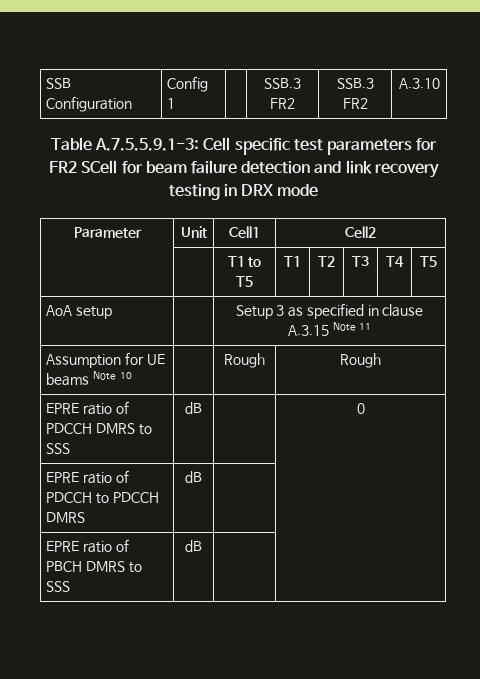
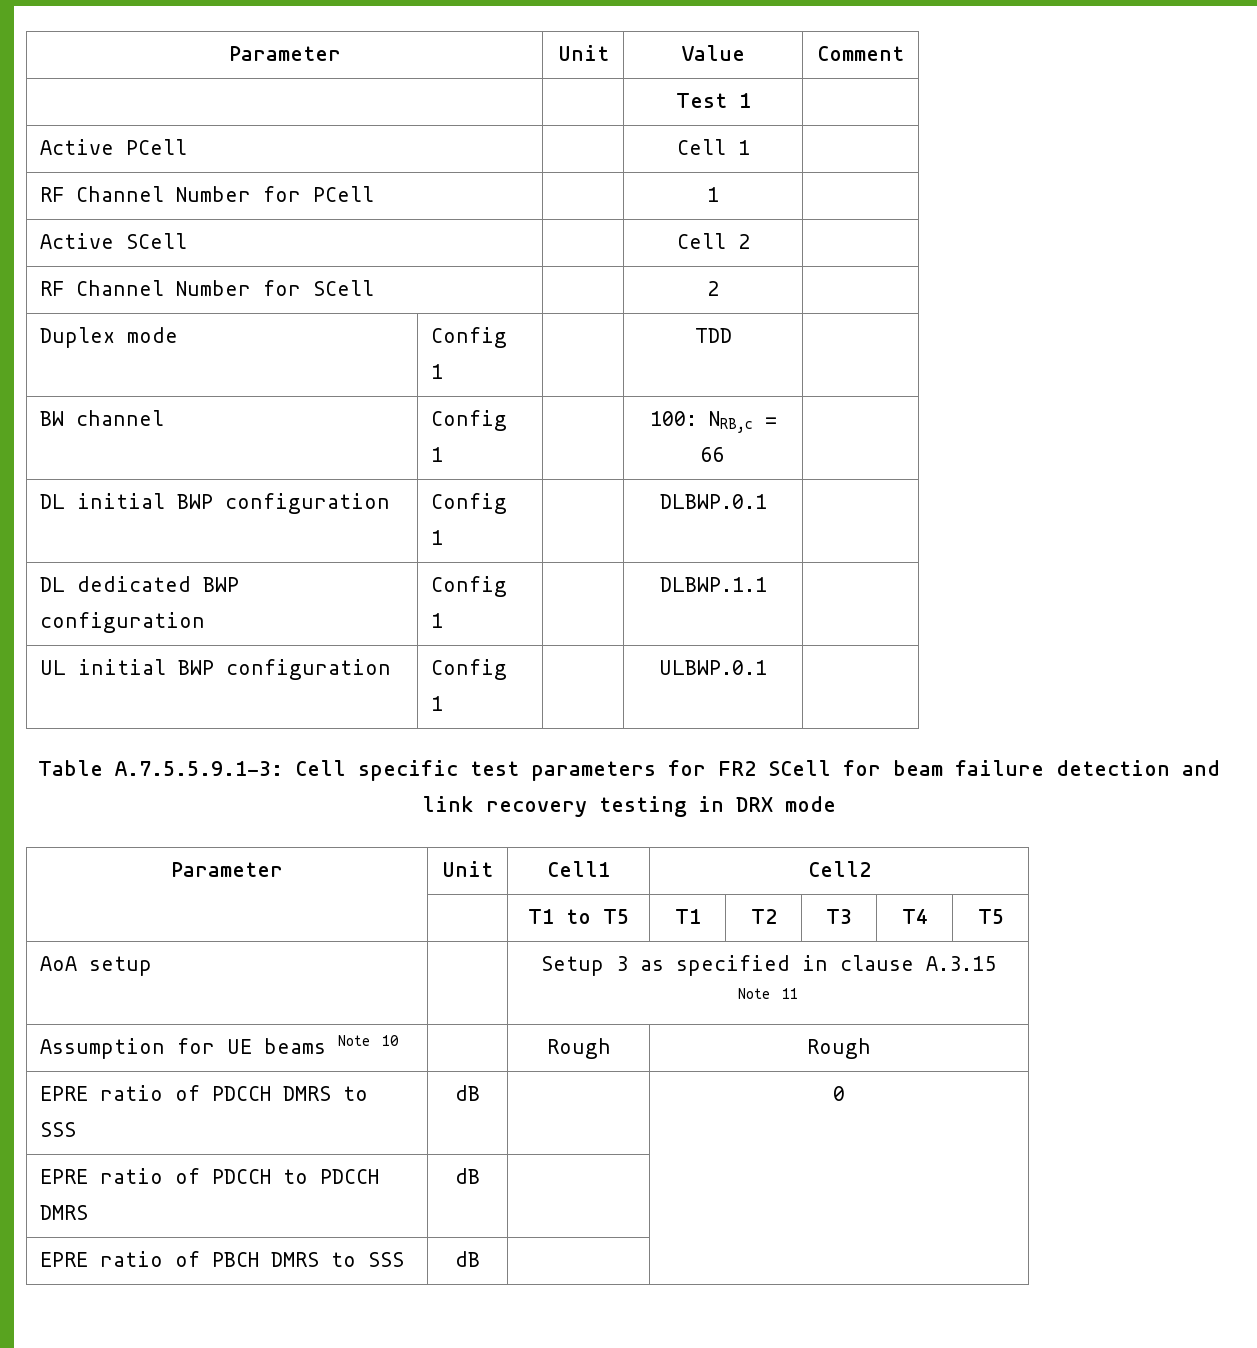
[46,78,72,89] [46,96,133,112] [167,76,209,92] [167,98,176,109] [264,78,301,89] [270,98,295,109] [336,78,374,89] [342,98,368,109] [398,78,440,89] SSB Configuration | Config 1 | | SSB.3 FR2 | SSB.3 FR2 | A.3.10 -> [228,46,341,61] [557,45,609,61] [681,45,745,61] [817,46,904,61] [675,93,751,108] [40,139,188,155] [676,139,750,155] [40,186,375,202] [707,187,719,202] [40,233,188,249] [676,233,750,249] [40,280,375,296] [707,281,719,296] [40,327,179,348] [431,327,508,348] [431,364,444,379] [694,328,732,343] [40,410,165,426] [431,410,508,431] [431,447,444,462] [649,411,777,433] [701,447,725,462] [40,493,391,514] [431,493,508,514] [431,530,444,545] [659,494,767,509] [40,576,240,592] [40,612,206,633] [431,576,508,597] [431,613,444,628] [659,577,767,592] [40,659,392,680] [431,659,508,680] [431,696,444,711] [659,660,767,675] Parameter | Unit | Value | Comment // | | Test 1 | // Active PCell | | Cell 1 | // RF Channel Number for PCell | | 1 | // Active SCell | | Cell 2 | // RF Channel Number for SCell | | 2 | // Duplex mode | Config 1 | | TDD | // BW channel | Config 1 | | 100: NRB,c = 66 | // DL initial BWP configuration | Config 1 | | DLBWP.0.1 | // DL dedicated BWP configuration | Config 1 | | DLBWP.1.1 | // UL initial BWP configuration | Config 1 | | ULBWP.0.1 |

